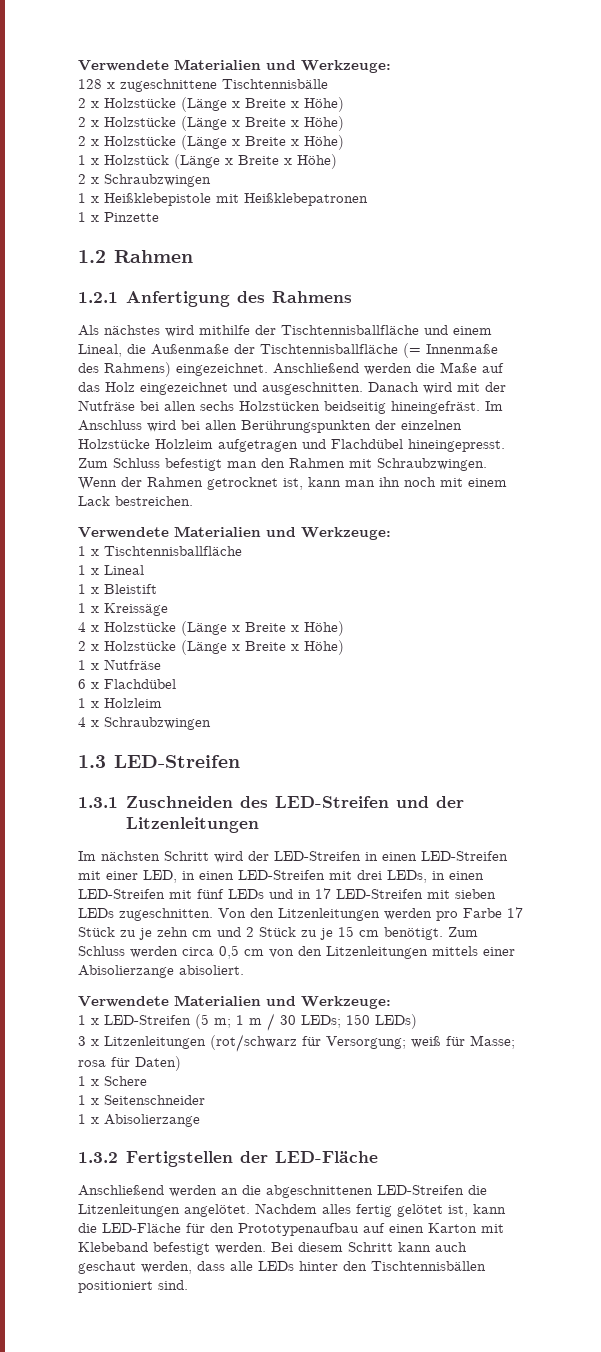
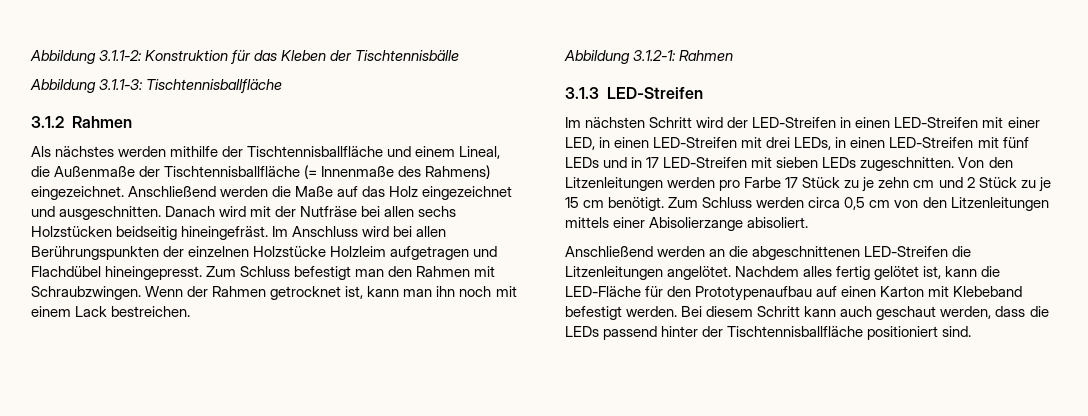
[78,59,391,73] [78,79,328,92] [78,97,344,112] [78,116,344,131] [78,135,344,150] [78,154,337,169] [78,174,211,187] [78,193,368,206] [78,212,159,222] [78,250,193,263] [78,291,352,307] Verwendete Materialien und Werkzeuge: // 128 x zugeschnittene Tischtennisbälle // 2 x Holzstücke (Länge x Breite x Höhe) // 2 x Holzstücke (Länge x Breite x Höhe) // 2 x Holzstücke (Länge x Breite x Höhe) // 1 x Holzstück (Länge x Breite x Höhe) // 2 x Schraubzwingen // 1 x Heißklebepistole mit Heißklebepatronen // 1 x Pinzette // 1.2 Rahmen // 1.2.1 Anfertigung des Rahmens -> [30,50,460,64] [30,79,283,93] [31,116,132,128] Abbildung 3.1.1-2: Konstruktion für das Kleben der Tischtennisbälle // Abbildung 3.1.1-3: Tischtennisballfläche // 3.1.2 Rahmen
[165,325,194,337] wird -> [118,146,167,157] werden
[78,526,391,540] [78,546,242,556] [78,565,144,575] [78,584,157,594] [78,603,168,616] [78,621,344,636] [78,640,344,655] [78,659,161,670] [78,679,176,689] [78,698,162,708] [78,717,211,730] [78,755,240,768] [78,796,464,808] [125,817,259,833] Verwendete Materialien und Werkzeuge: // 1 x Tischtennisballfläche // 1 x Lineal // 1 x Bleistift // 1 x Kreissäge // 4 x Holzstücke (Länge x Breite x Höhe) // 2 x Holzstücke (Länge x Breite x Höhe) // 1 x Nutfräse // 6 x Flachdübel // 1 x Holzleim // 4 x Schraubzwingen // 1.3 LED-Streifen // 1.3.1 Zuschneiden des LED-Streifen und der Litzenleitungen -> [564,50,734,64] [565,87,703,99] Abbildung 3.1.2-1: Rahmen // 3.1.3 LED-Streifen
[78,995,391,1009] [78,1013,417,1031] [78,1034,515,1052] [78,1056,181,1071] [78,1076,147,1086] [78,1095,205,1105] [78,1114,200,1127] [78,1151,378,1167] // Verwendete Materialien und Werkzeuge: // 1 x LED-Streifen (5 m; 1 m / 30 LEDs; 150 LEDs) // 3 x Litzenleitungen (rot/schwarz für Versorgung; weiß für Masse; rosa für Daten) // 1 x Schere // 1 x Seitenschneider // 1 x Abisolierzange // 1.3.2 Fertigstellen der LED-Fläche -> (809, 222) none
[230,1261,486,1271] alle LEDs hinter den Tischtennisbällen -> [1029,306,1049,317] [565,326,864,340] die LEDs passend hinter der Tischtennisballfläche

